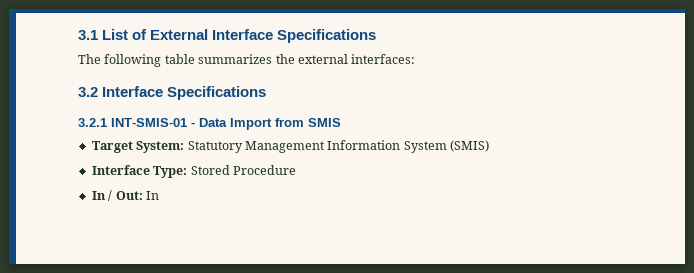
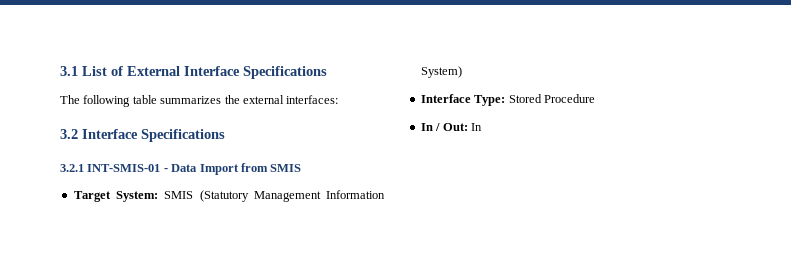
[187,140,489,153] Statutory Management Information System (SMIS) -> [164,190,385,202] [420,66,462,78] SMIS (Statutory Management Information System)

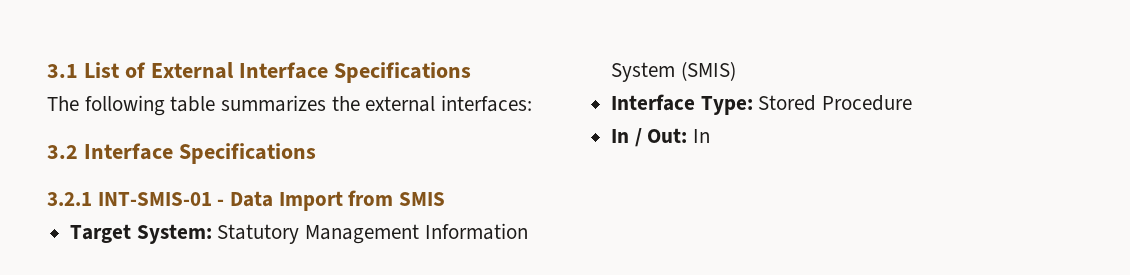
[164,190,385,202] [420,66,462,78] SMIS (Statutory Management Information System) -> [217,223,528,244] [611,61,736,82] Statutory Management Information System (SMIS)

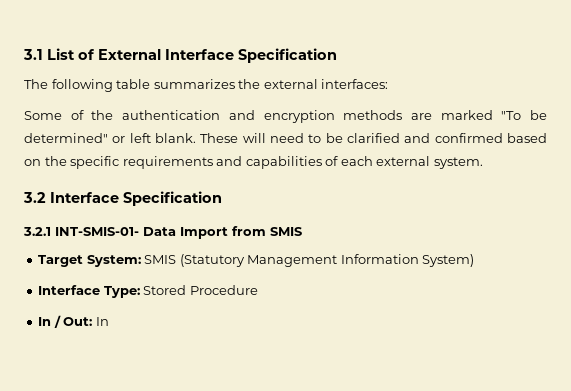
[333,62,471,83] Specifications -> [238,48,337,63] Specification
(533, 103) none -> [24,110,547,123] [24,133,547,143] [24,156,483,169] // Some of the authentication and encryption methods are marked "To be determined" or left blank. These will need to be clarified and confirmed based on the specific requirements and capabilities of each external system.
[178,143,316,164] Specifications -> [123,191,222,206] Specification
[97,192,225,206] INT-SMIS-01 - -> [55,227,139,236] INT-SMIS-01-
[217,223,528,244] [611,61,736,82] Statutory Management Information System (SMIS) -> [144,254,475,267] SMIS (Statutory Management Information System)

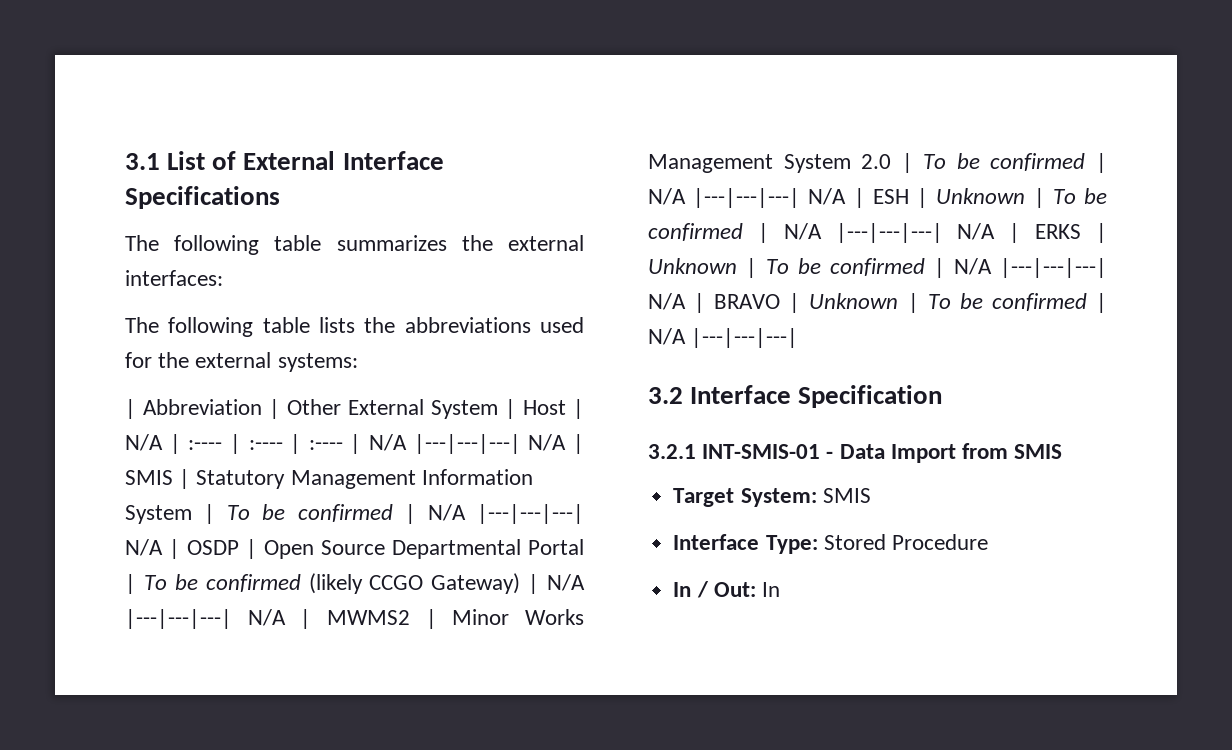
[238,48,337,63] Specification -> [125,186,280,209] Specifications
[24,110,547,123] [24,133,547,143] [24,156,483,169] Some of the authentication and encryption methods are marked "To be determined" or left blank. These will need to be clarified and confirmed based on the specific requirements and capabilities of each external system. -> [125,317,584,337] [125,352,358,372] [125,399,584,419] [125,434,584,454] [125,469,533,489] [125,504,584,524] [125,539,584,559] [125,573,585,594] [125,609,584,629] [648,153,1107,173] [648,188,1107,208] [648,223,1107,243] [648,258,1107,278] [648,293,1107,313] [648,328,799,348] The following table lists the abbreviations used for the external systems: // | Abbreviation | Other External System | Host | N/A | :---- | :---- | :---- | N/A |---|---|---| N/A | SMIS | Statutory Management Information System | To be confirmed | N/A |---|---|---| N/A | OSDP | Open Source Departmental Portal | To be confirmed (likely CCGO Gateway) | N/A |---|---|---| N/A | MWMS2 | Minor Works Management System 2.0 | To be confirmed | N/A |---|---|---| N/A | ESH | Unknown | To be confirmed | N/A |---|---|---| N/A | ERKS | Unknown | To be confirmed | N/A |---|---|---| N/A | BRAVO | Unknown | To be confirmed | N/A |---|---|---|
[55,227,139,236] INT-SMIS-01- -> [702,444,834,459] INT-SMIS-01 -
[179,254,475,267] (Statutory Management Information System) -> (871, 495) none

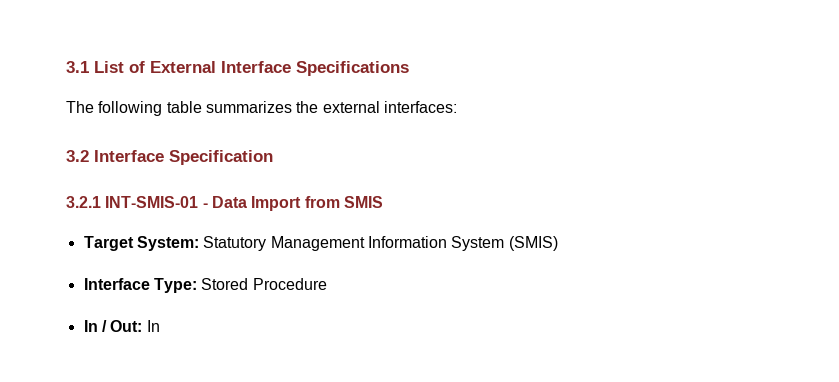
[125,317,584,337] [125,352,358,372] [125,399,584,419] [125,434,584,454] [125,469,533,489] [125,504,584,524] [125,539,584,559] [125,573,585,594] [125,609,584,629] [648,153,1107,173] [648,188,1107,208] [648,223,1107,243] [648,258,1107,278] [648,293,1107,313] [648,328,799,348] // The following table lists the abbreviations used for the external systems: // | Abbreviation | Other External System | Host | N/A | :---- | :---- | :---- | N/A |---|---|---| N/A | SMIS | Statutory Management Information System | To be confirmed | N/A |---|---|---| N/A | OSDP | Open Source Departmental Portal | To be confirmed (likely CCGO Gateway) | N/A |---|---|---| N/A | MWMS2 | Minor Works Management System 2.0 | To be confirmed | N/A |---|---|---| N/A | ESH | Unknown | To be confirmed | N/A |---|---|---| N/A | ERKS | Unknown | To be confirmed | N/A |---|---|---| N/A | BRAVO | Unknown | To be confirmed | N/A |---|---|---| -> (457, 107) none
[822,488,871,503] SMIS -> [203,236,558,251] Statutory Management Information System (SMIS)

